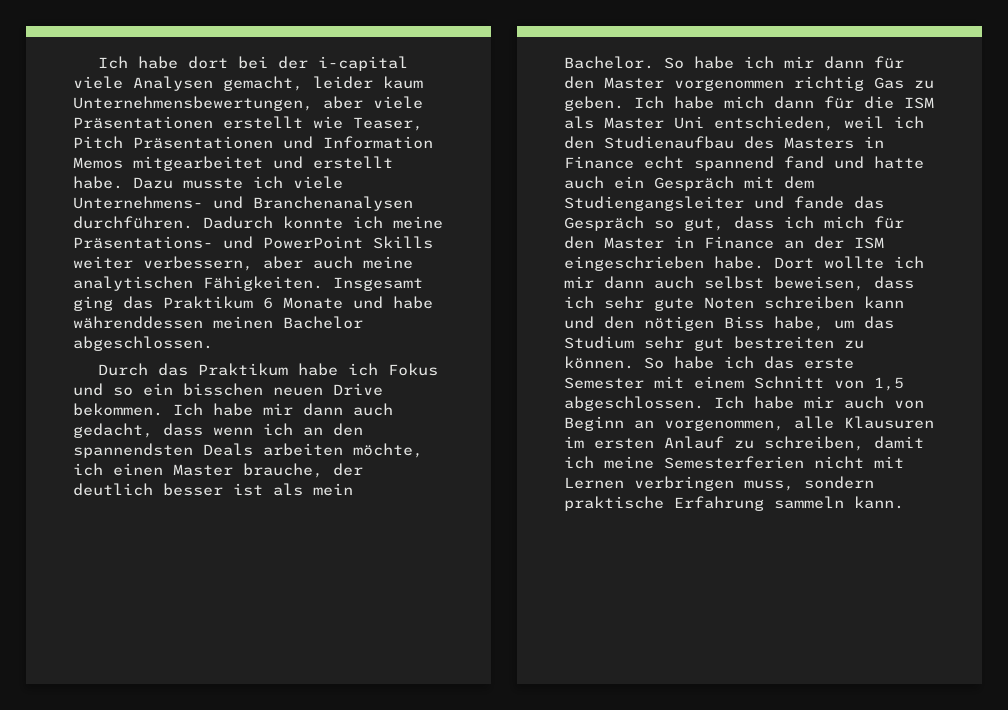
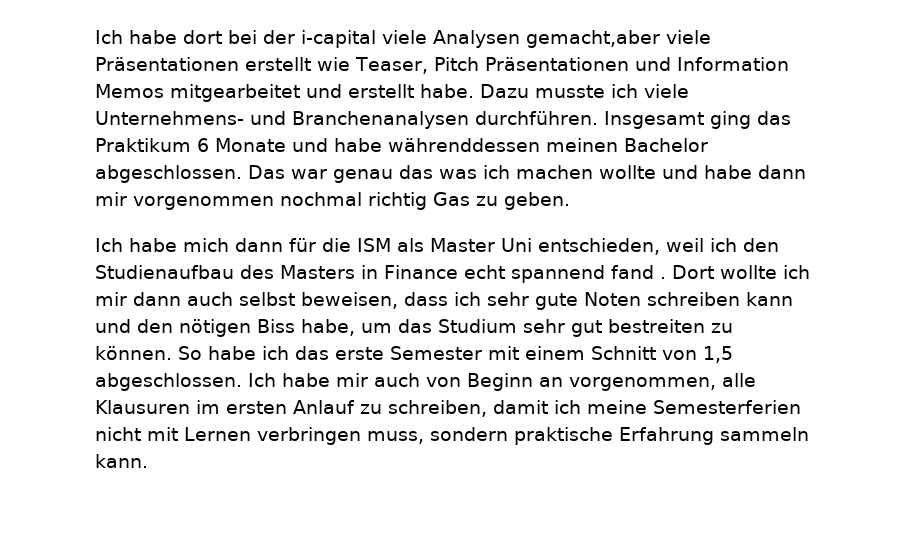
[223,76,423,91] [73,96,363,111] gemacht, leider kaum Unternehmensbewertungen, aber -> [526,30,660,48] gemacht,aber
[203,216,443,229] [73,236,433,249] [73,256,413,271] [73,276,323,291] Dadurch konnte ich meine Präsentations- und PowerPoint Skills weiter verbessern, aber auch meine analytischen Fähigkeiten. -> (598, 118) none
[98,363,439,376] [73,383,383,396] [73,403,393,416] [73,423,363,438] [73,443,423,458] [73,463,363,478] [73,483,353,496] [564,56,904,69] [564,76,784,91] // Durch das Praktikum habe ich Fokus und so ein bisschen neuen Drive bekommen. Ich habe mir dann auch gedacht, dass wenn ich an den spannendsten Deals arbeiten möchte, ich einen Master brauche, der deutlich besser ist als mein Bachelor. So habe ich mir dann für den Master vorgenommen -> [248,165,806,183] [95,192,362,210] Das war genau das was ich machen wollte und habe dann mir vorgenommen nochmal
(624, 103) none -> (570, 201) //
[834,156,924,169] [564,176,814,191] [564,196,884,211] [564,216,904,231] [564,236,884,249] [564,256,764,271] und hatte auch ein Gespräch mit dem Studiengangsleiter und fande das Gespräch so gut, dass ich mich für den Master in Finance an der ISM eingeschrieben habe. -> [659,277,666,279] .

